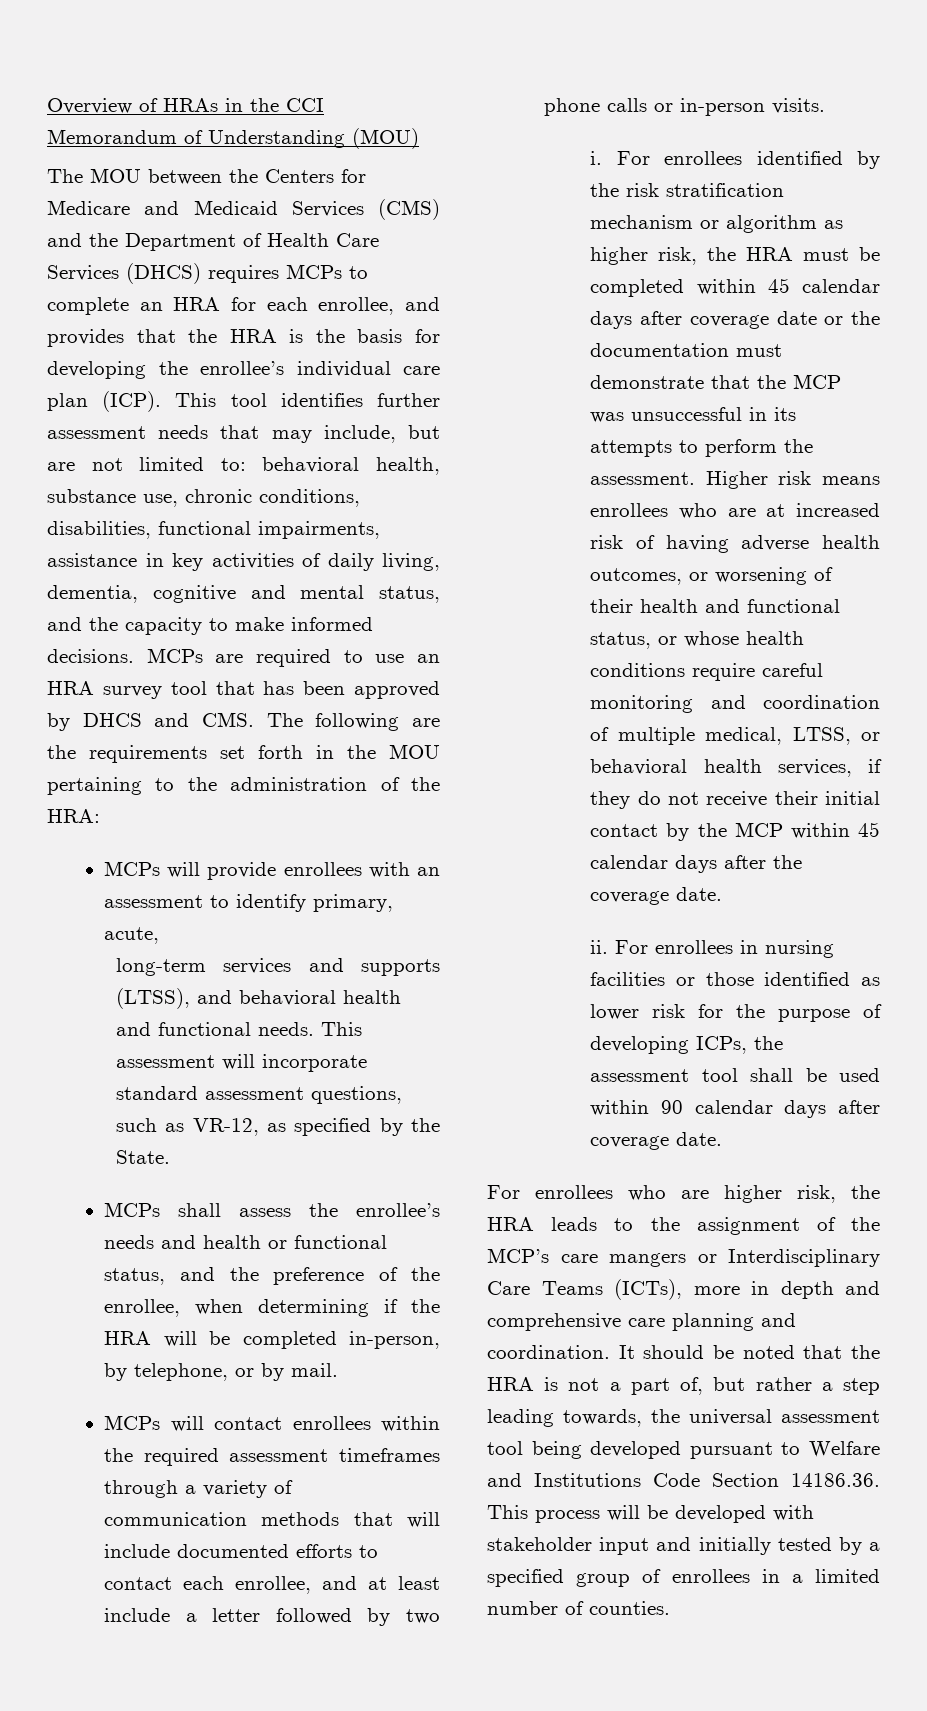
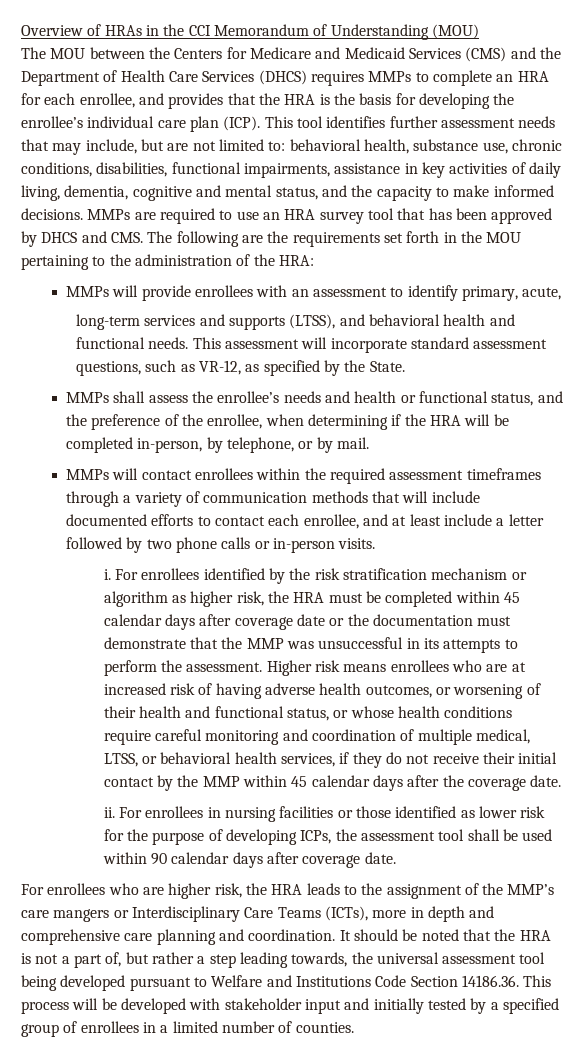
[286,264,342,279] MCPs -> [368,71,412,82] MMPs
[146,648,203,663] MCPs -> [87,209,131,220] MMPs
[104,861,161,876] MCPs -> [66,286,110,297] MMPs
[104,1202,161,1217] MCPs -> [66,392,110,403] MMPs
[104,1415,161,1430] MCPs -> [66,469,110,480] MMPs
[793,374,842,389] MCP -> [246,638,284,649] MMP
[734,822,783,837] MCP -> [202,776,240,787] MMP
[487,1248,549,1263] MCP’s -> [507,884,555,895] MMP’s

